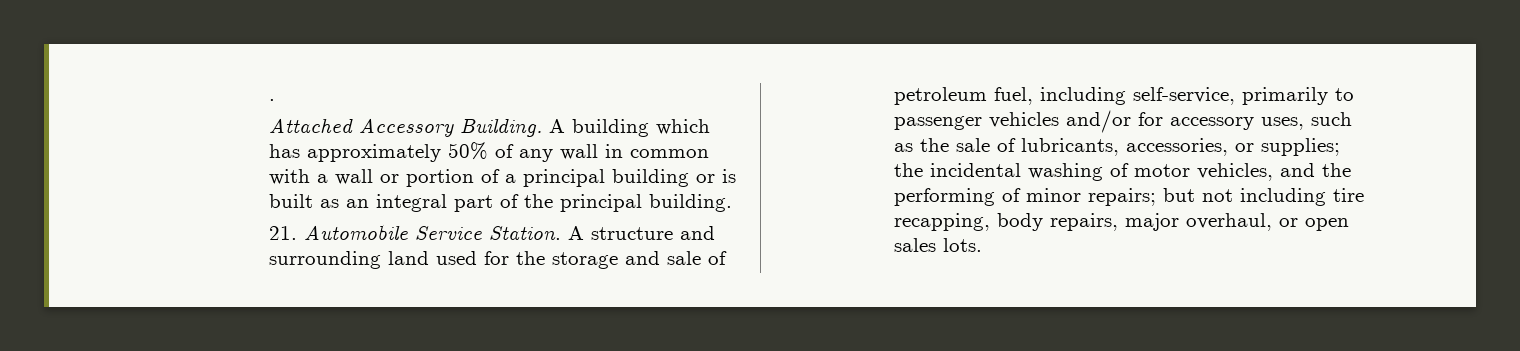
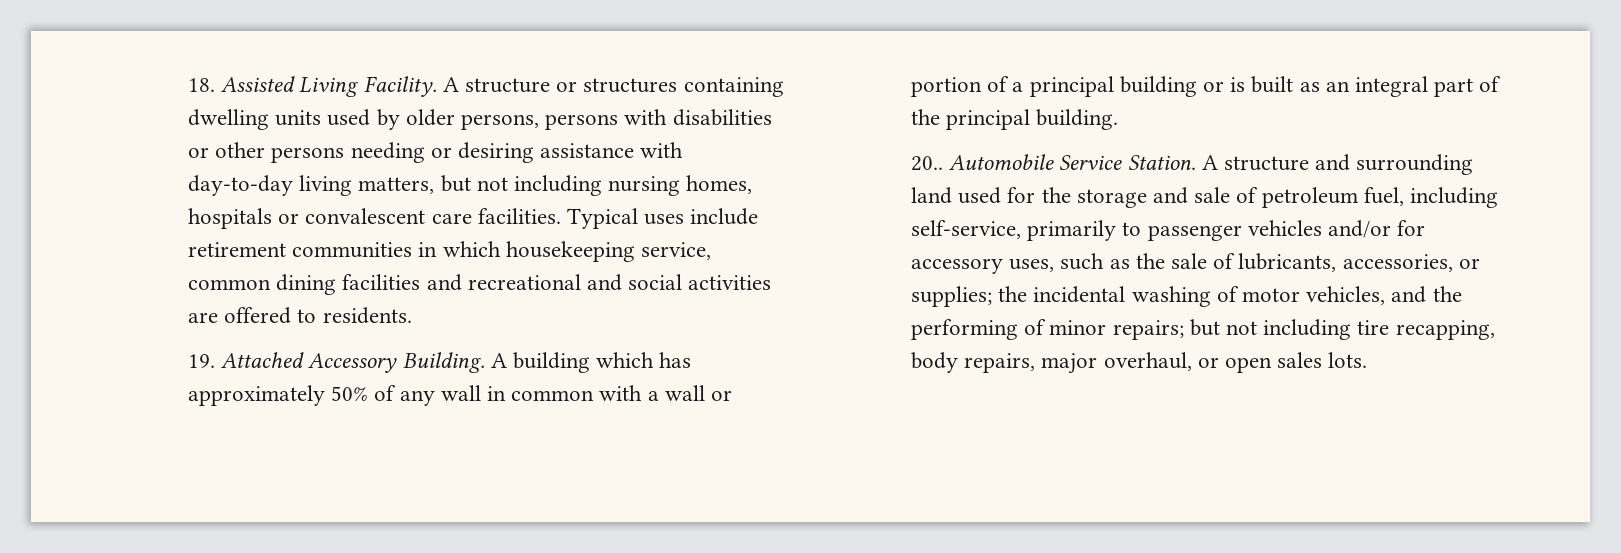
[268,99,275,101] . // -> [187,76,784,97] [187,109,772,130] [187,142,684,163] [187,175,753,196] [187,208,759,229] [187,241,711,262] [187,274,772,295] [187,307,412,324] [187,354,215,368] 18. Assisted Living Facility. A structure or structures containing dwelling units used by older persons, persons with disabilities or other persons needing or desiring assistance with day-to-day living matters, but not including nursing homes, hospitals or convalescent care facilities. Typical uses include retirement communities in which housekeeping service, common dining facilities and recreational and social activities are offered to residents. // 19.
[268,226,297,240] 21. -> [910,156,943,171] 20..

